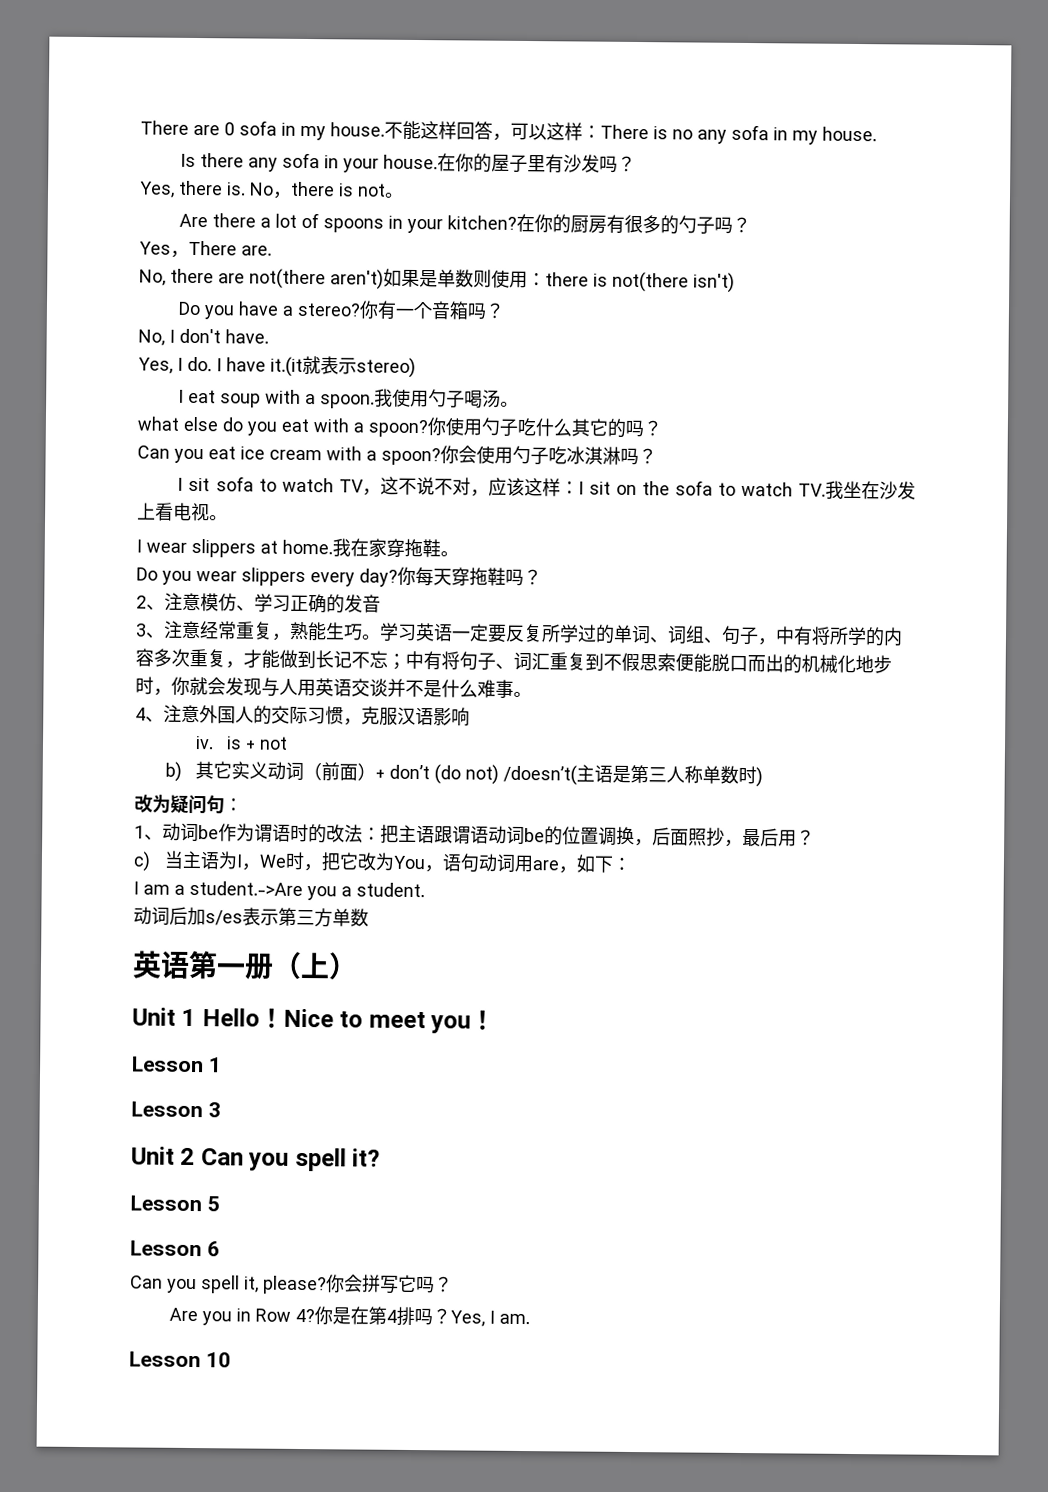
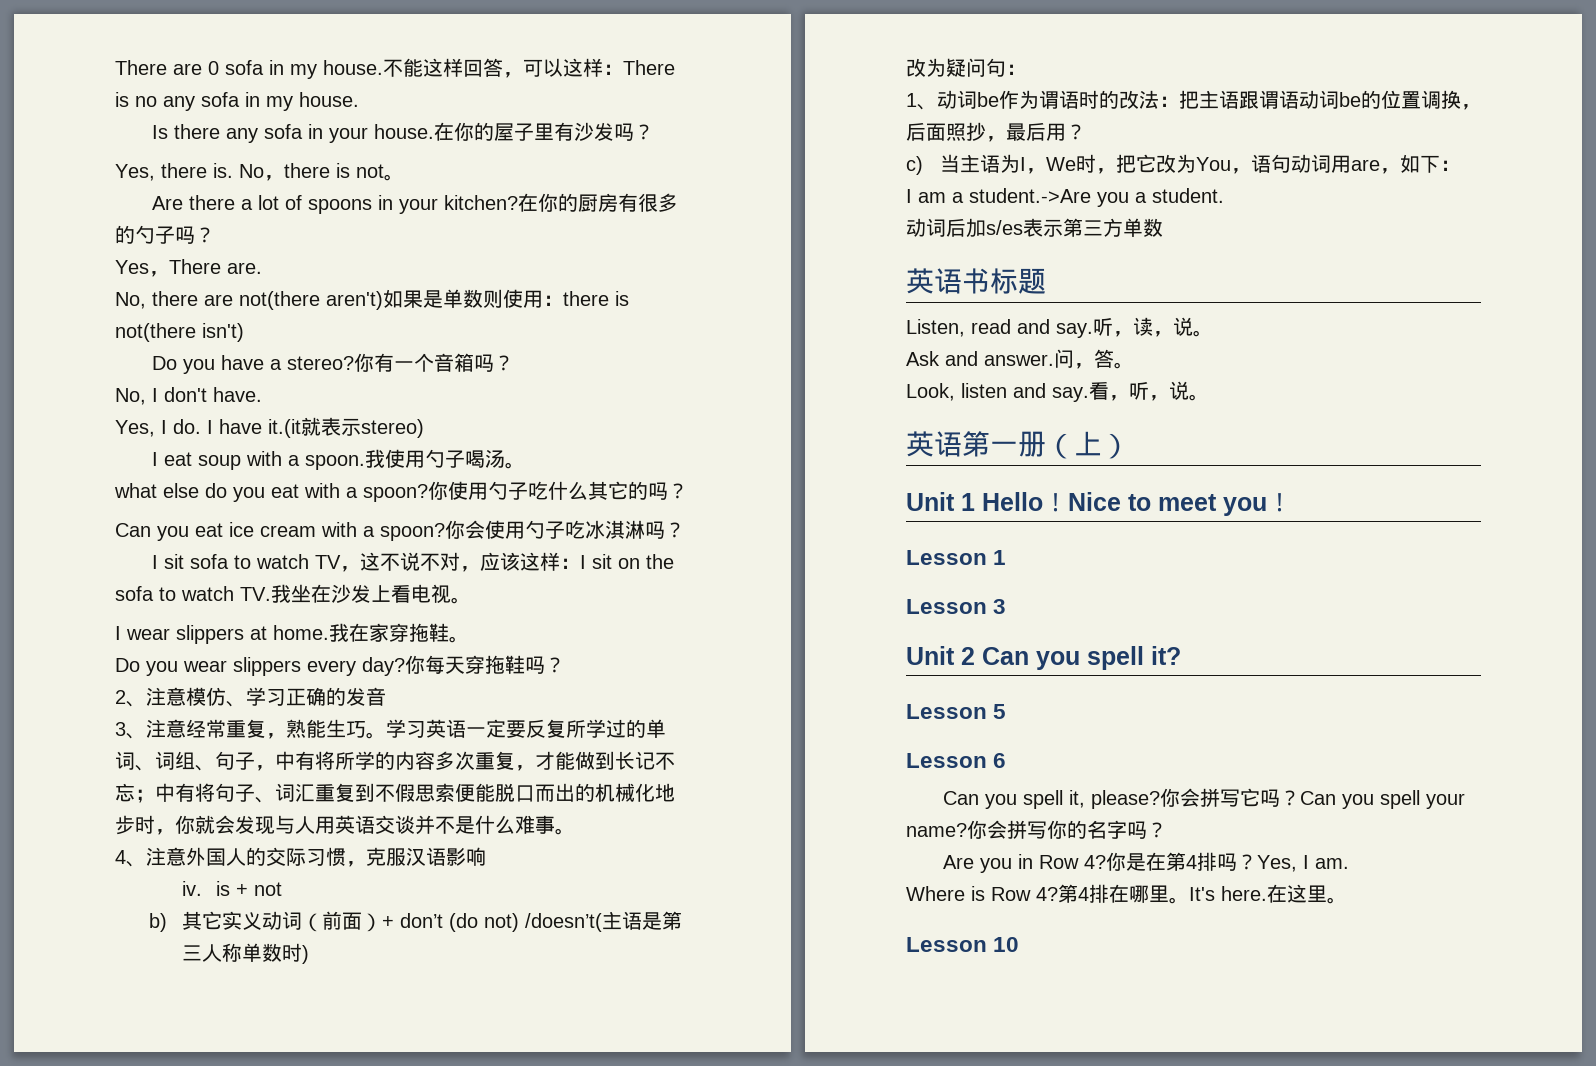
(369, 917) none -> [906,268,1046,294] [906,317,1213,338] [906,349,1134,369] [906,381,1209,402] // 英语书标题 // Listen, read and say.听，读，说。 // Ask and answer.问，答。 // Look, listen and say.看，听，说。
(453, 1284) none -> [1299,790,1465,809] [906,820,1167,839] Can you spell your name?你会拼写你的名字吗？
(531, 1319) none -> [906,884,1347,904] // Where is Row 4?第4排在哪里。It's here.在这里。

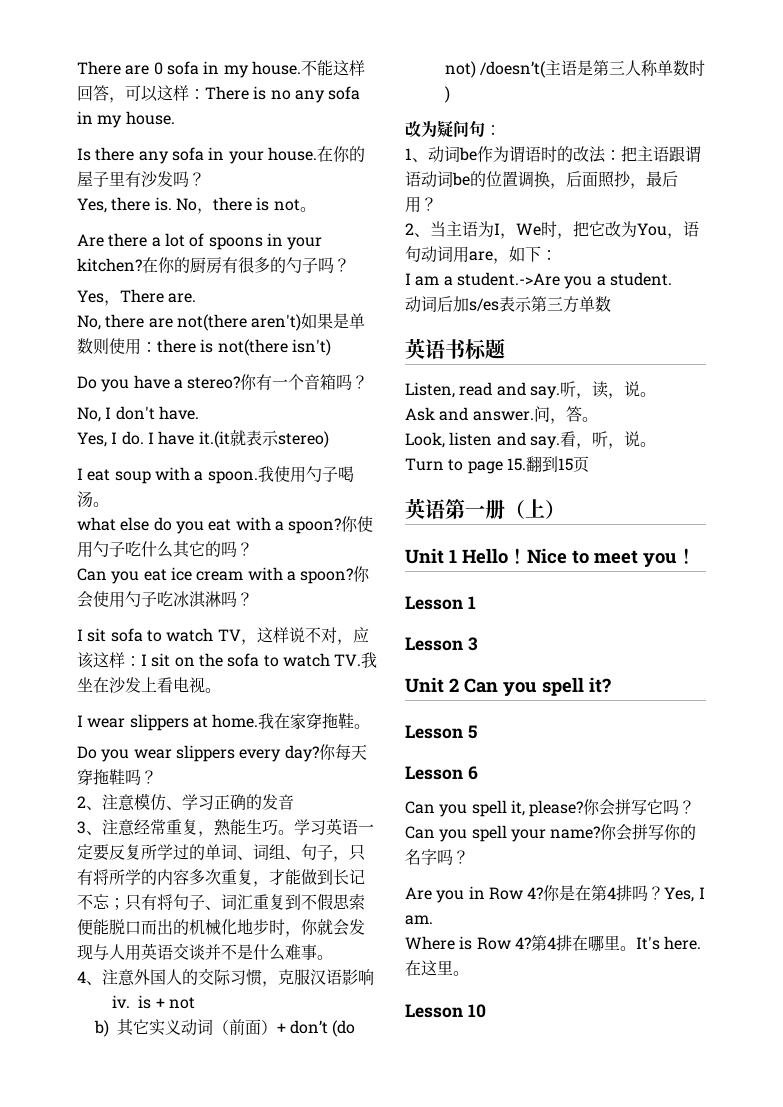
[379,553,400,571] 不 -> [272,627,289,643] 样
[275,751,295,770] 中 -> [349,844,365,861] 只
[155,783,175,802] 中 -> [125,894,141,911] 只
[906,156,923,175] c) -> [405,223,430,237] 2、
(1209, 397) none -> [405,456,589,474] // Turn to page 15.翻到15页

